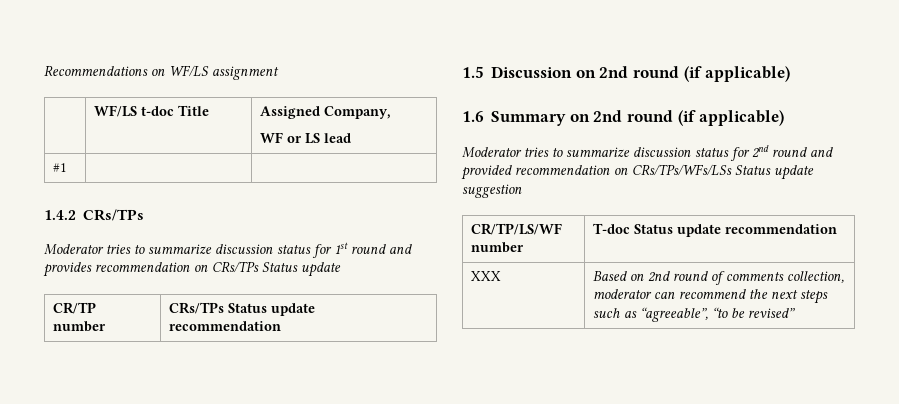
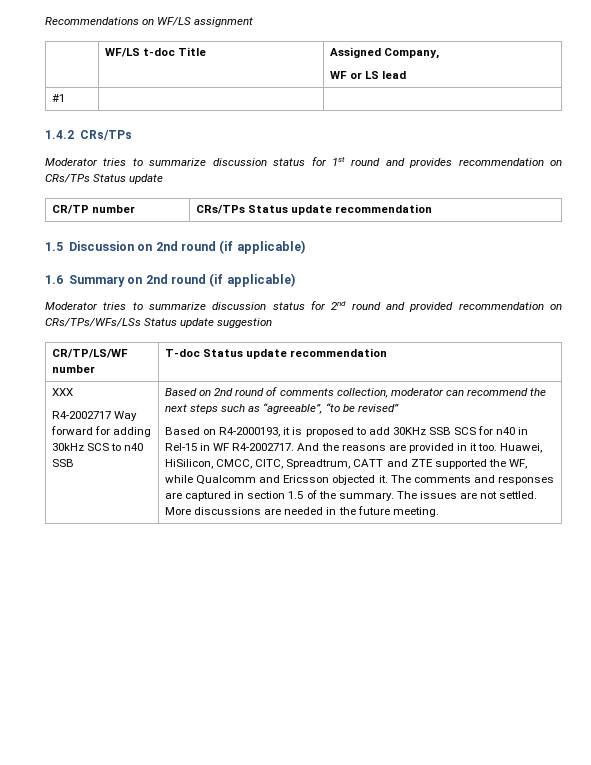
(502, 276) none -> [52,411,138,421] [51,426,152,437] [52,443,144,451] [52,459,75,467] // R4-2002717 Way forward for adding 30kHz SCS to n40 SSB
(796, 313) none -> [165,426,529,437] [165,443,543,453] [165,459,527,469] [165,475,554,485] [165,490,538,501] [165,506,439,517] // Based on R4-2000193, it is proposed to add 30KHz SSB SCS for n40 in Rel-15 in WF R4-2002717. And the reasons are provided in it too. Huawei, HiSilicon, CMCC, CITC, Spreadtrum, CATT and ZTE supported the WF, while Qualcomm and Ericsson objected it. The comments and responses are captured in section 1.5 of the summary. The issues are not settled. More discussions are needed in the future meeting.

